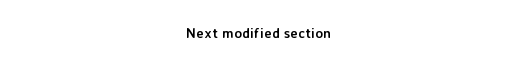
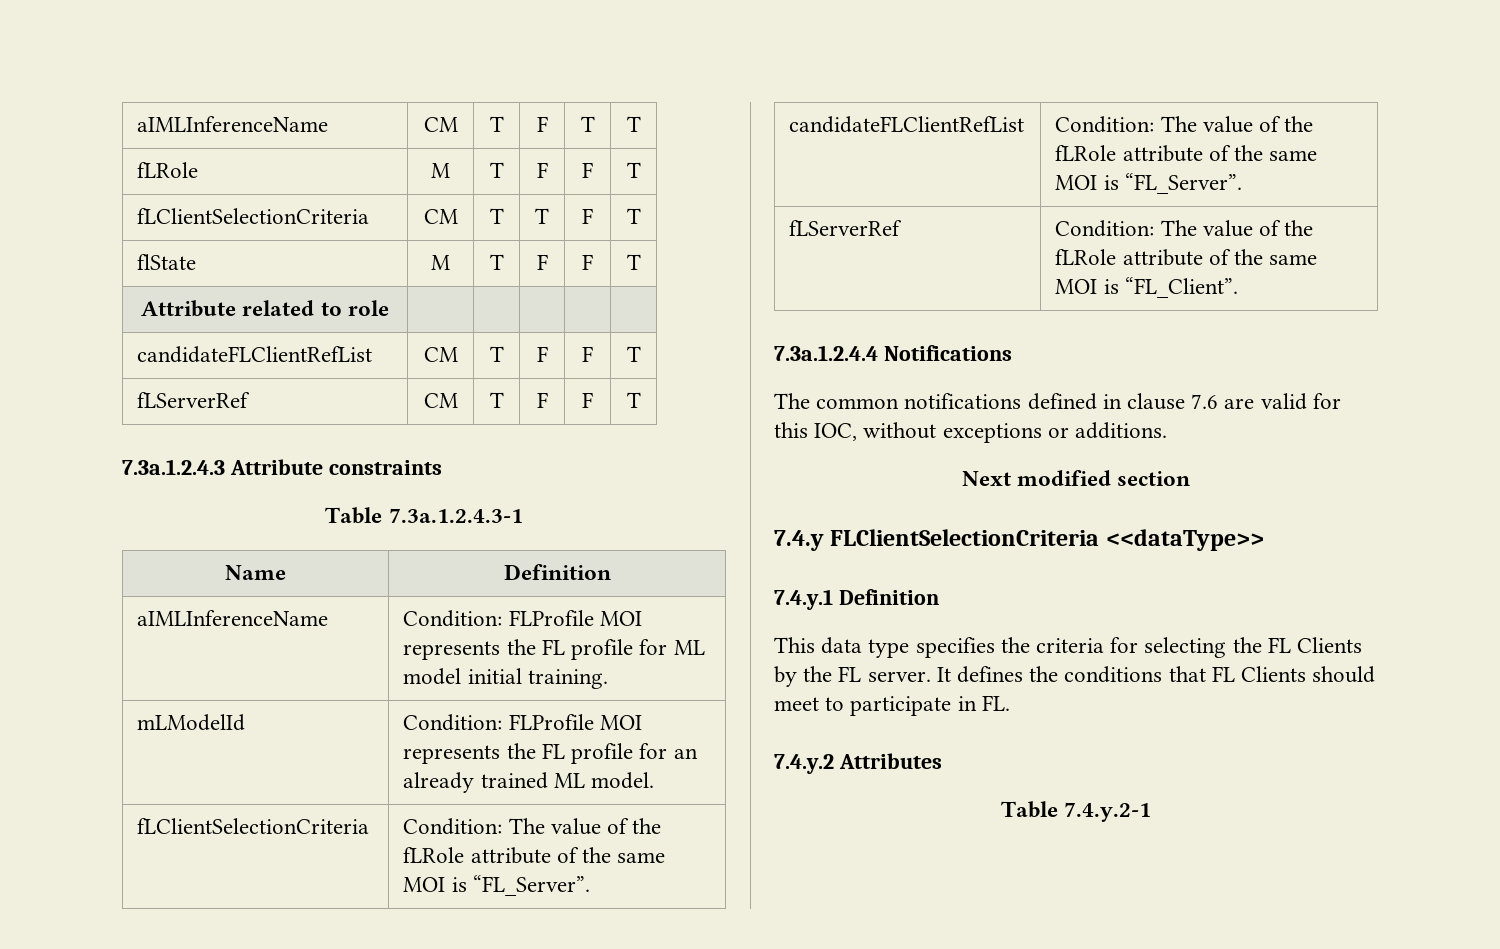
[186,28,331,38] Next modified section -> [137,116,329,132] [423,117,458,132] [489,116,504,132] [536,116,548,132] [580,116,595,132] [626,116,641,132] [137,162,199,178] [431,163,450,178] [489,162,504,178] [536,162,548,178] [582,162,593,178] [626,162,641,178] [137,208,370,224] [423,209,458,224] [489,208,504,224] [535,208,549,224] [582,208,593,224] [626,208,641,224] [137,254,197,270] [431,255,450,270] [489,254,504,270] [536,254,548,270] [582,254,593,270] [626,254,641,270] [141,300,389,317] [137,346,373,363] [423,347,458,362] [489,346,504,362] [536,346,548,362] [582,346,593,362] [626,346,641,362] [137,392,251,408] [423,393,458,408] [489,392,504,408] [536,392,548,408] [582,392,593,408] [626,392,641,408] [122,459,442,475] [325,507,523,524] [225,565,286,580] [503,564,611,580] [137,610,329,626] [403,610,642,627] [403,639,705,660] [403,668,608,689] [137,714,246,731] [403,714,642,731] [403,743,698,764] [403,772,655,793] [137,818,370,834] [403,818,662,835] [403,847,666,864] [403,875,590,896] [789,116,1025,133] [1055,116,1314,133] [1055,145,1318,162] [1055,173,1242,194] [789,220,903,236] [1055,220,1314,237] [1055,249,1318,266] [1055,277,1238,298] [774,345,1012,361] [774,393,1341,410] [774,422,1168,443] [961,470,1191,486] [774,529,1264,551] [774,589,939,610] [774,637,1363,658] [774,666,1376,687] [774,695,1010,716] [774,753,942,774] [1000,801,1152,822] aIMLInferenceName | CM | T | F | T | T // fLRole | M | T | F | F | T // fLClientSelectionCriteria | CM | T | T | F | T // flState | M | T | F | F | T // Attribute related to role | | | | | // candidateFLClientRefList | CM | T | F | F | T // fLServerRef | CM | T | F | F | T // 7.3a.1.2.4.3 Attribute constraints // Table 7.3a.1.2.4.3-1 // Name | Definition // aIMLInferenceName | Condition: FLProfile MOI represents the FL profile for ML model initial training. // mLModelId | Condition: FLProfile MOI represents the FL profile for an already trained ML model. // fLClientSelectionCriteria | Condition: The value of the fLRole attribute of the same MOI is “FL_Server”. // candidateFLClientRefList | Condition: The value of the fLRole attribute of the same MOI is “FL_Server”. // fLServerRef | Condition: The value of the fLRole attribute of the same MOI is “FL_Client”. // 7.3a.1.2.4.4 Notifications // The common notifications defined in clause 7.6 are valid for this IOC, without exceptions or additions. // Next modified section // 7.4.y FLClientSelectionCriteria <<dataType>> // 7.4.y.1 Definition // This data type specifies the criteria for selecting the FL Clients by the FL server. It defines the conditions that FL Clients should meet to participate in FL. // 7.4.y.2 Attributes // Table 7.4.y.2-1

